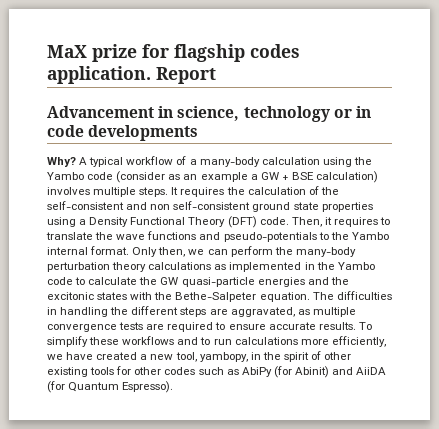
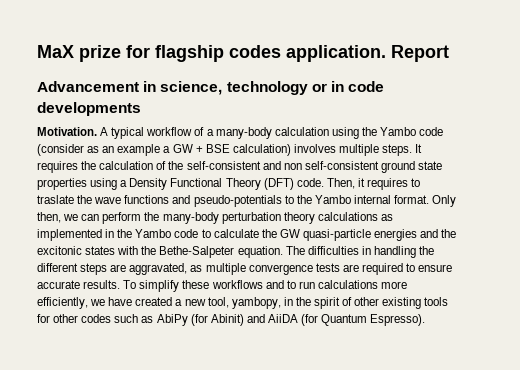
[47,157,76,167] Why? -> [37,127,97,136] Motivation.
[46,232,93,240] translate -> [37,195,74,204] traslate

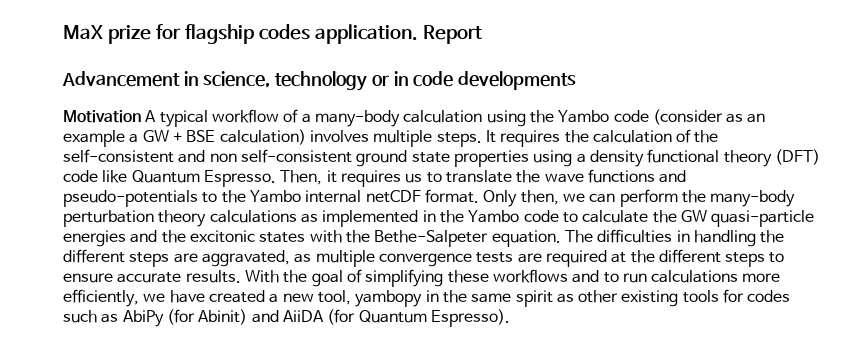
[37,127,97,136] Motivation. -> [63,110,141,123] Motivation
[129,178,421,190] [37,195,74,204] Density Functional Theory (DFT) code. Then, it requires to traslate -> [589,149,820,167] [63,170,512,187] density functional theory (DFT) code like Quantum Espresso. Then, it requires us to translate
(391, 199) none -> [365,190,421,203] netCDF
[406,263,453,272] [37,280,180,292] to ensure accurate results. To simplify -> [611,249,785,267] [63,269,444,287] at the different steps to ensure accurate results. With the goal of simplifying
[231,297,353,309] yambopy, in the spirit of -> [355,290,574,307] yambopy in the same spirit as
[53,314,79,323] other -> (745, 296) none

